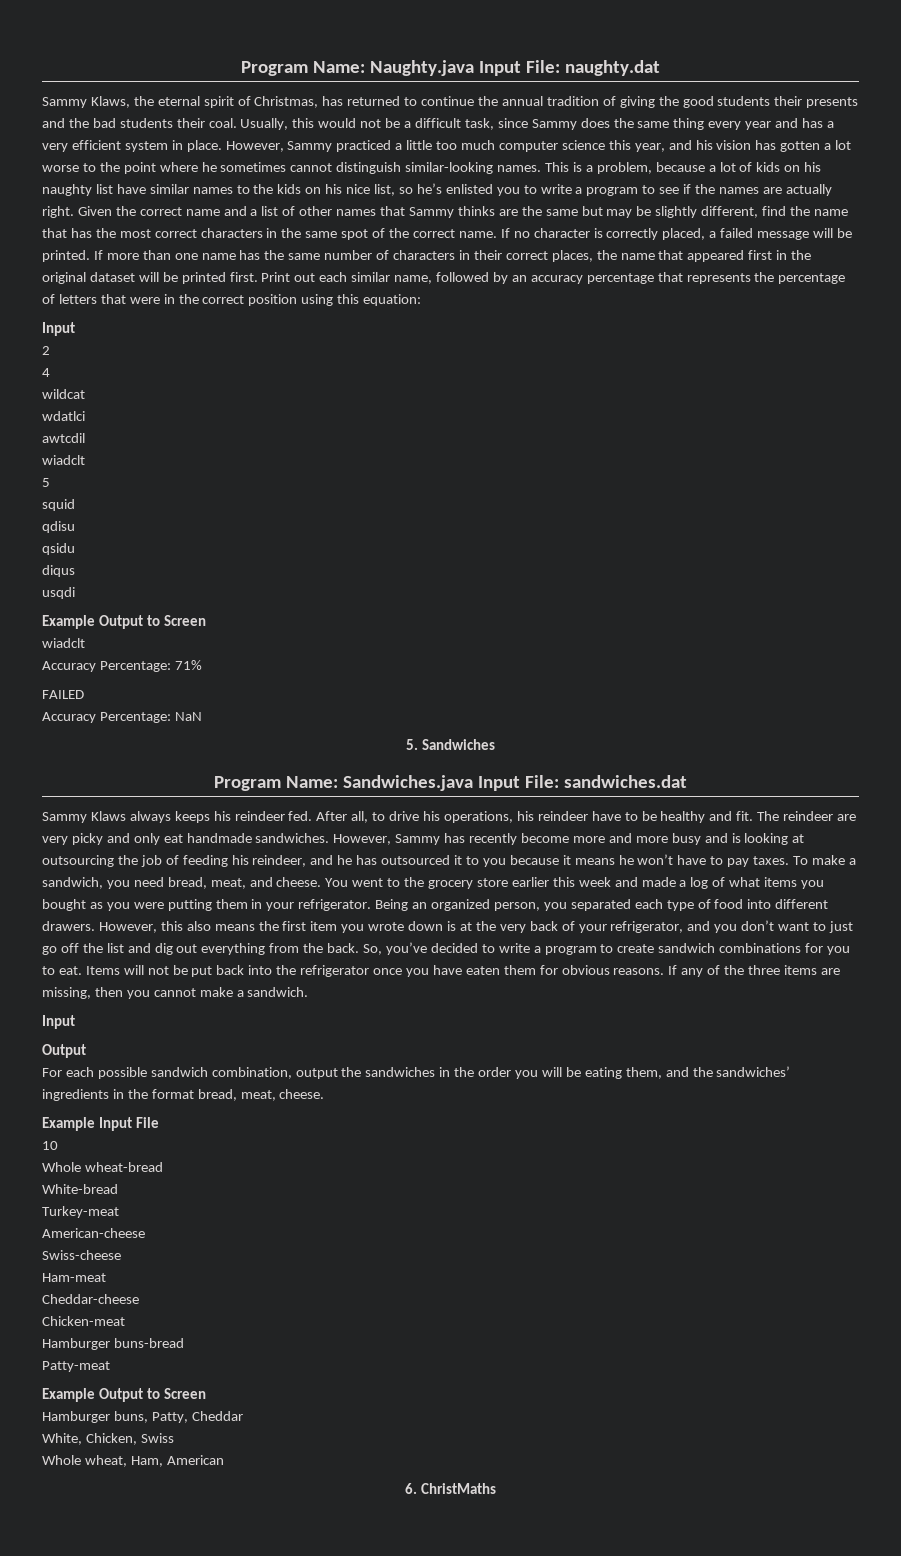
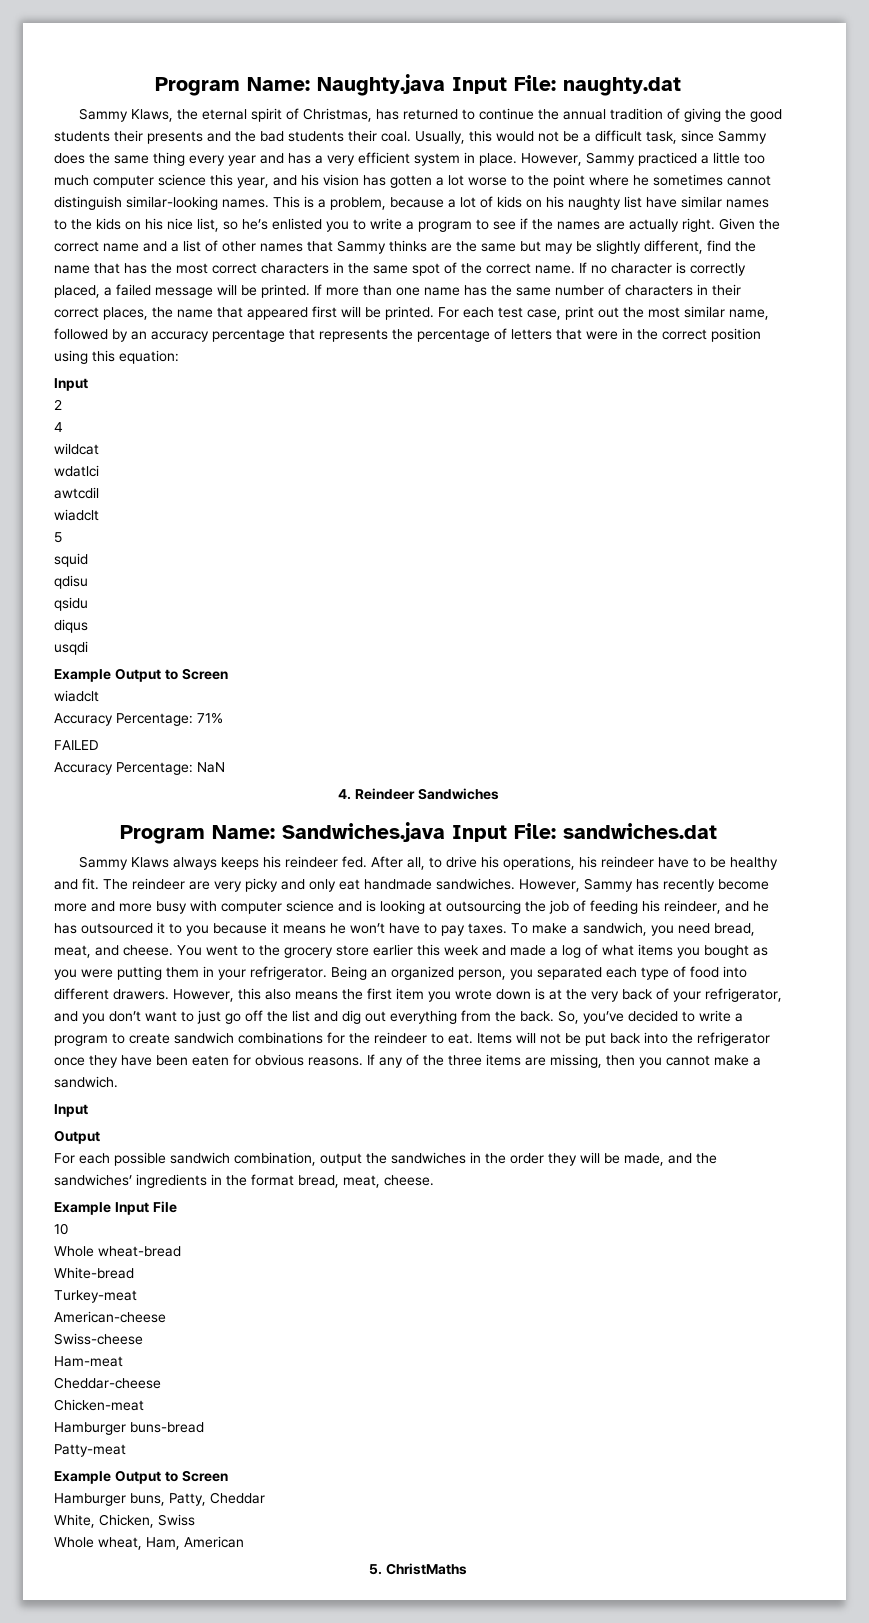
[776,250,812,260] [42,272,348,284] in the original dataset will be printed first. Print out each -> [341,306,680,320] will be printed. For each test case, print out the most
[406,739,419,750] 5. -> [337,788,415,800] 4. Reindeer
(701, 839) none -> [190,900,334,914] with computer science
[827,946,851,955] you -> [349,1032,427,1044] the reindeer
[405,965,536,977] you have eaten them -> [89,1055,229,1068] they have been eaten
[515,1067,662,1079] you will be eating them, -> [548,1152,664,1166] they will be made,
[405,1483,418,1494] 6. -> [369,1564,382,1575] 5.

